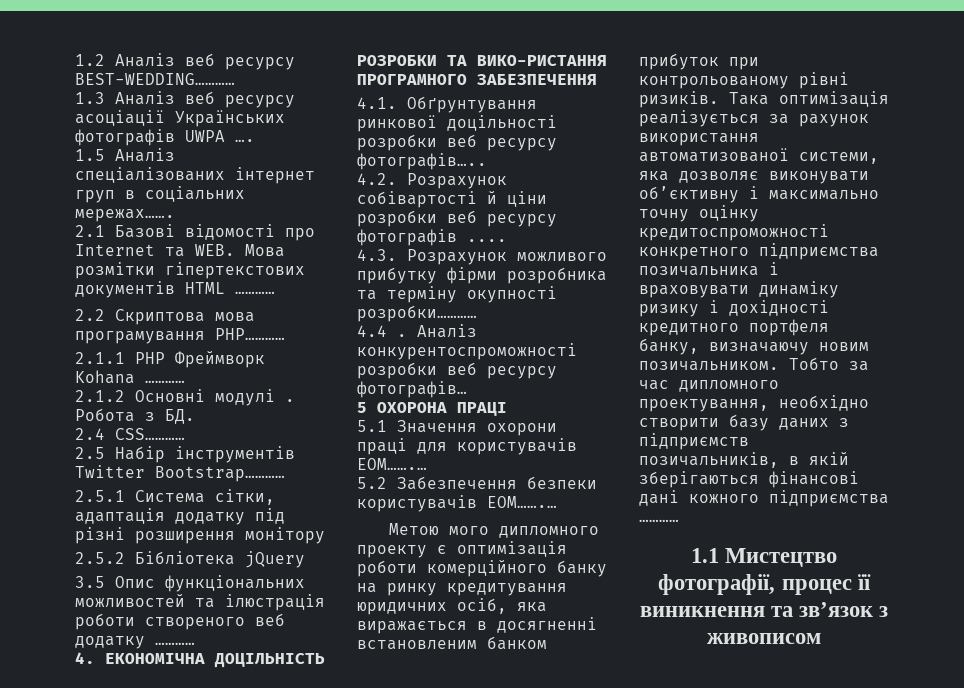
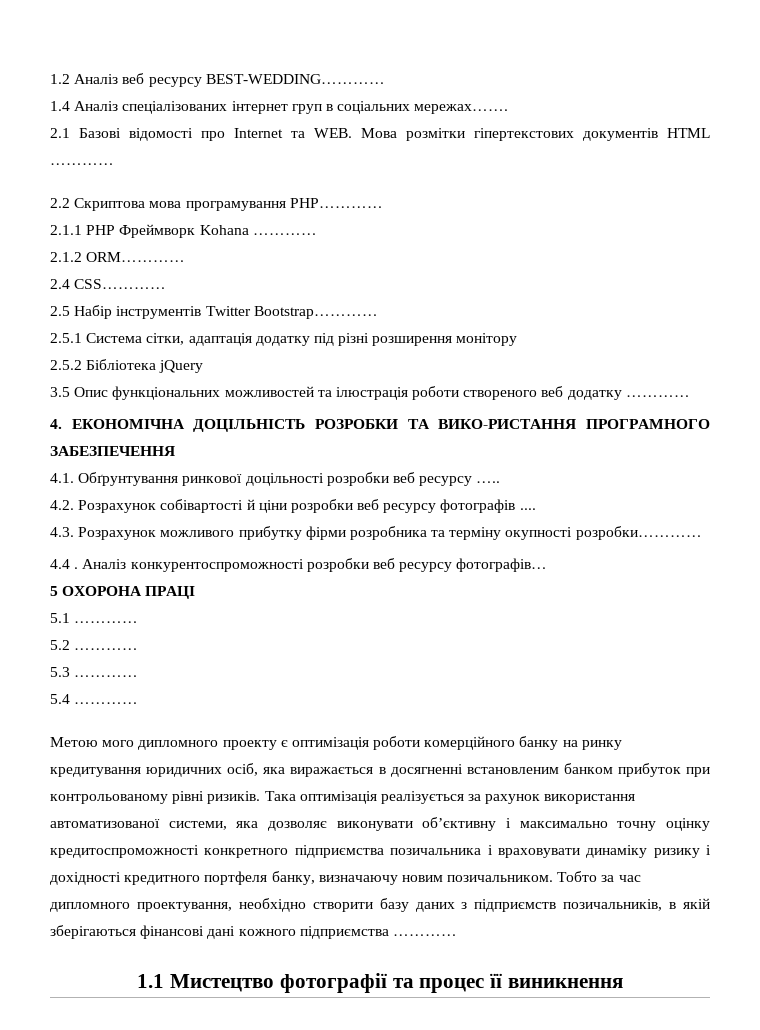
[75,91,295,108] [75,110,285,127] [75,129,255,146] [75,149,105,161] 1.3 Аналіз веб ресурсу асоціації Українських фотографів UWPA …. // 1.5 -> [50,101,70,111] 1.4
[135,389,295,406] [75,408,195,424] Основні модулі . Робота з БД. -> [86,252,186,262] ORM…………
[357,153,487,170] фотографів….. -> [476,481,501,483] …..
[397,420,557,436] [357,438,577,455] [357,458,427,470] [357,476,597,490] [357,495,557,512] Значення охорони праці для користувачів ЕОМ…….… // 5.2 Забезпечення безпеки користувачів ЕОМ…….… -> [74,621,139,623] [50,640,139,650] [50,667,139,677] [50,694,139,704] ………… // 5.2 ………… // 5.3 ………… // 5.4 …………
[658,574,776,595] фотографії, -> [279,973,414,993] фотографії та
[770,602,889,617] [707,633,821,644] та зв’язок з живописом -> (623, 983) none

